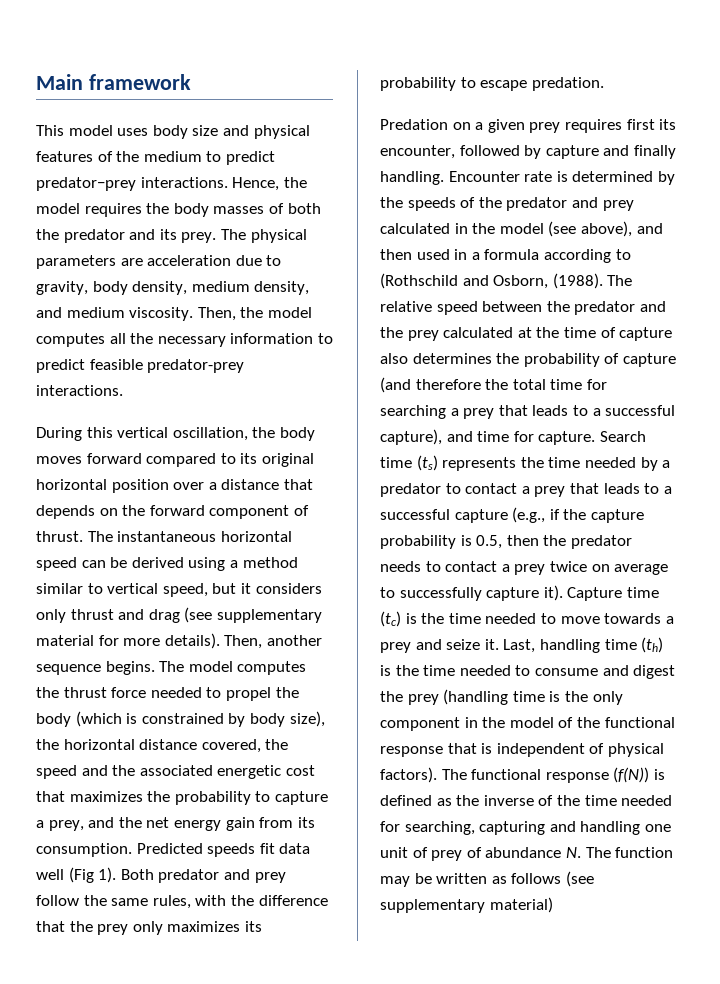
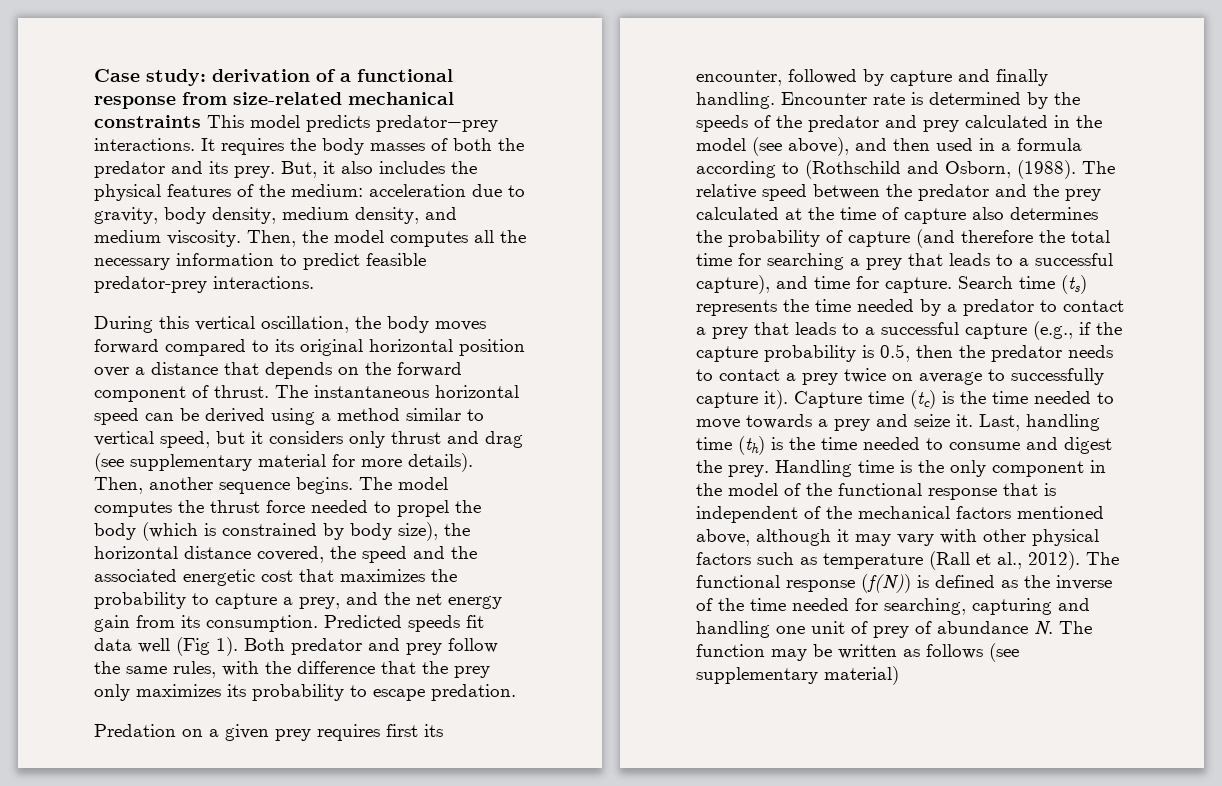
[36,74,191,90] [36,125,310,139] [36,151,275,165] [36,177,307,191] [36,203,80,214] Main framework // This model uses body size and physical features of the medium to predict predator−prey interactions. Hence, the model -> [94,69,453,86] [94,92,454,109] [94,115,498,132] [94,138,215,151] Case study: derivation of a functional response from size-related mechanical constraints This model predicts predator−prey interactions. It
[220,229,307,243] [36,255,143,269] The physical parameters are -> [281,161,477,178] [94,184,363,201] But, it also includes the physical features of the medium:
[407,689,509,705] prey (handling -> [728,460,852,477] prey. Handling
[607,743,664,757] [380,767,437,783] physical factors). -> [826,506,1104,519] [696,529,1099,546] [696,551,1080,570] the mechanical factors mentioned above, although it may vary with other physical factors such as temperature (Rall et al., 2012).

